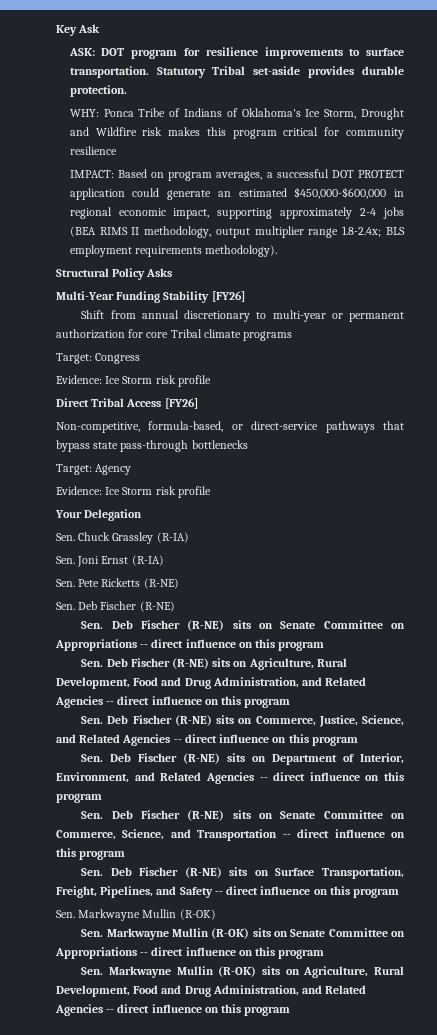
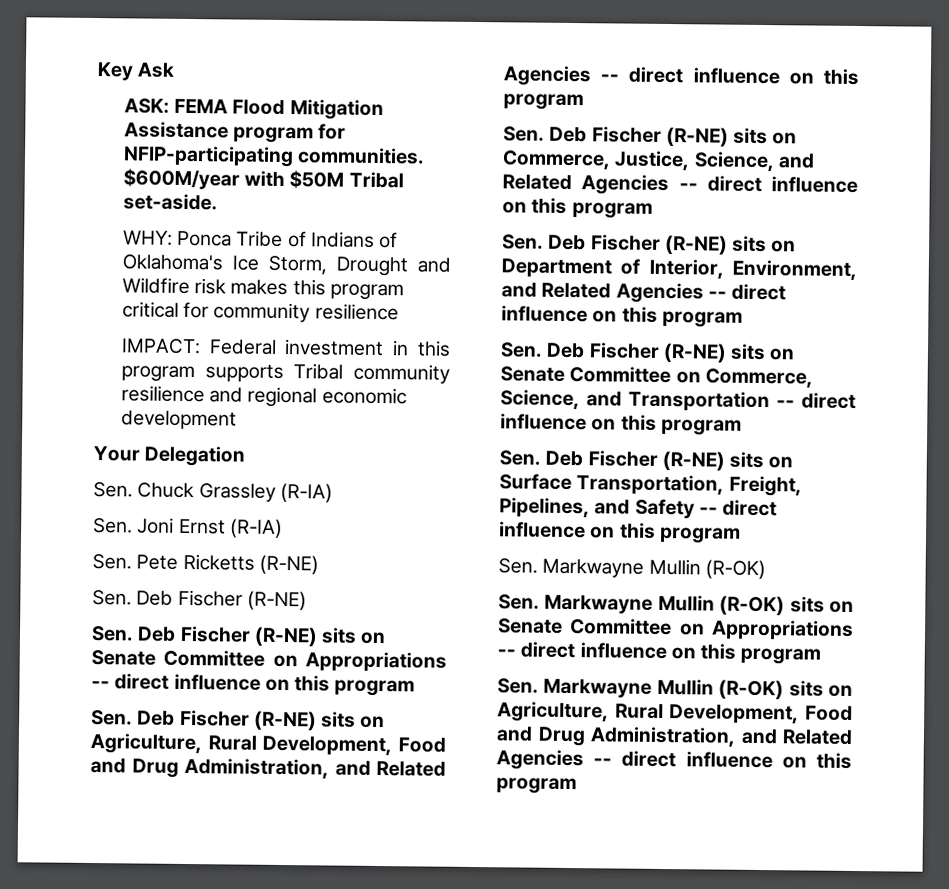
[101,47,404,59] [69,66,404,78] [69,85,127,97] DOT program for resilience improvements to surface transportation. Statutory Tribal set-aside provides durable protection. -> [174,98,384,121] [123,121,347,144] [122,145,426,168] [122,168,404,190] [122,193,218,211] FEMA Flood Mitigation Assistance program for NFIP-participating communities. $600M/year with $50M Tribal set-aside.
[117,169,404,181] [69,187,404,200] [69,207,404,219] [69,226,405,238] [69,245,278,257] [56,268,173,280] [56,291,245,303] [81,310,404,322] [56,329,293,341] [56,353,141,364] [56,375,211,387] [56,398,198,409] [56,421,404,433] [56,440,248,452] [56,464,132,475] [56,486,211,498] Based on program averages, a successful DOT PROTECT application could generate an estimated $450,000-$600,000 in regional economic impact, supporting approximately 2-4 jobs (BEA RIMS II methodology, output multiplier range 1.8-2.4x; BLS employment requirements methodology). // Structural Policy Asks // Multi-Year Funding Stability [FY26] // Shift from annual discretionary to multi-year or permanent authorization for core Tribal climate programs // Target: Congress // Evidence: Ice Storm risk profile // Direct Tribal Access [FY26] // Non-competitive, formula-based, or direct-service pathways that bypass state pass-through bottlenecks // Target: Agency // Evidence: Ice Storm risk profile -> [208,339,451,357] [120,363,450,384] [120,385,407,408] [120,410,237,430] Federal investment in this program supports Tribal community resilience and regional economic development

